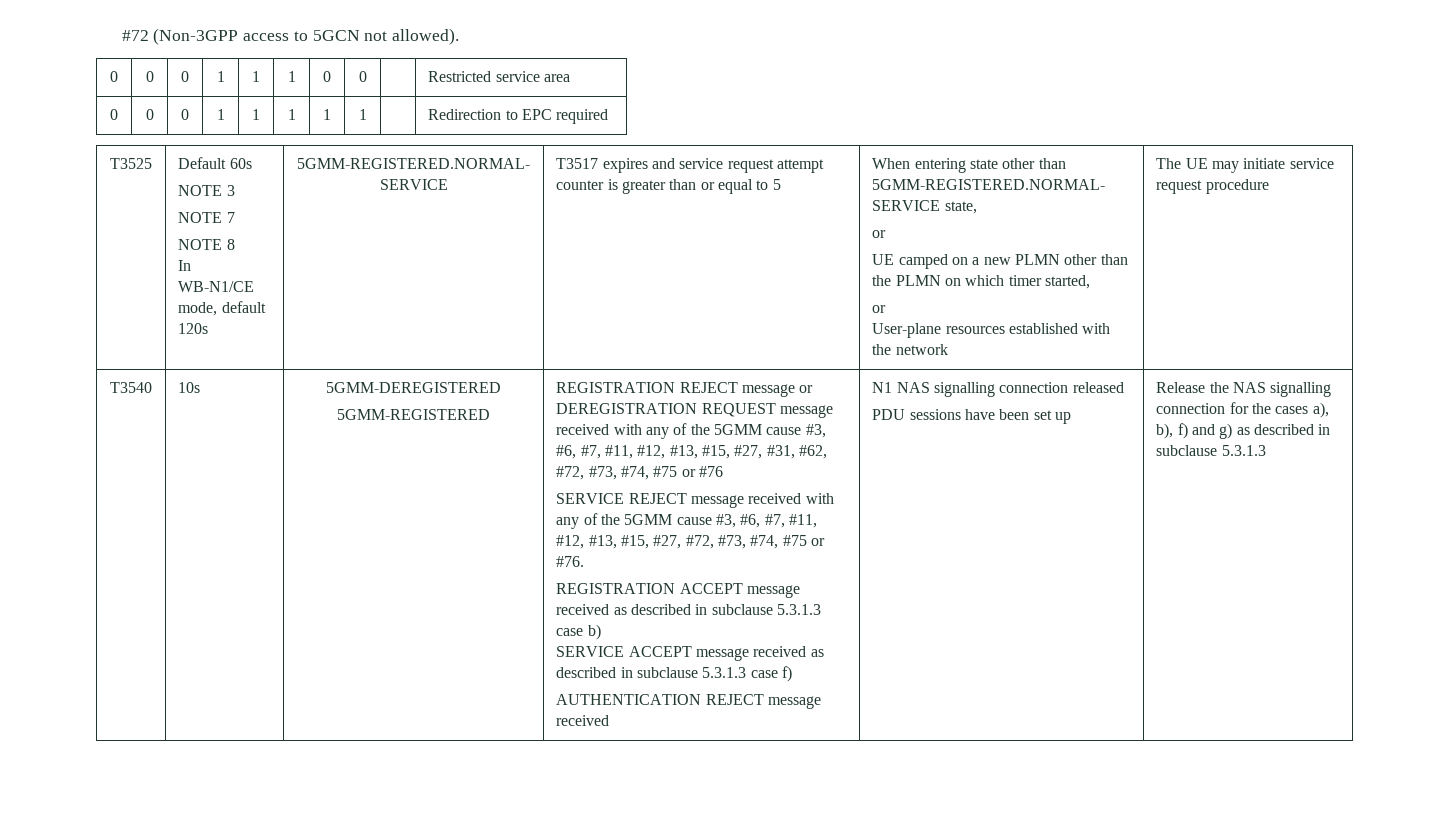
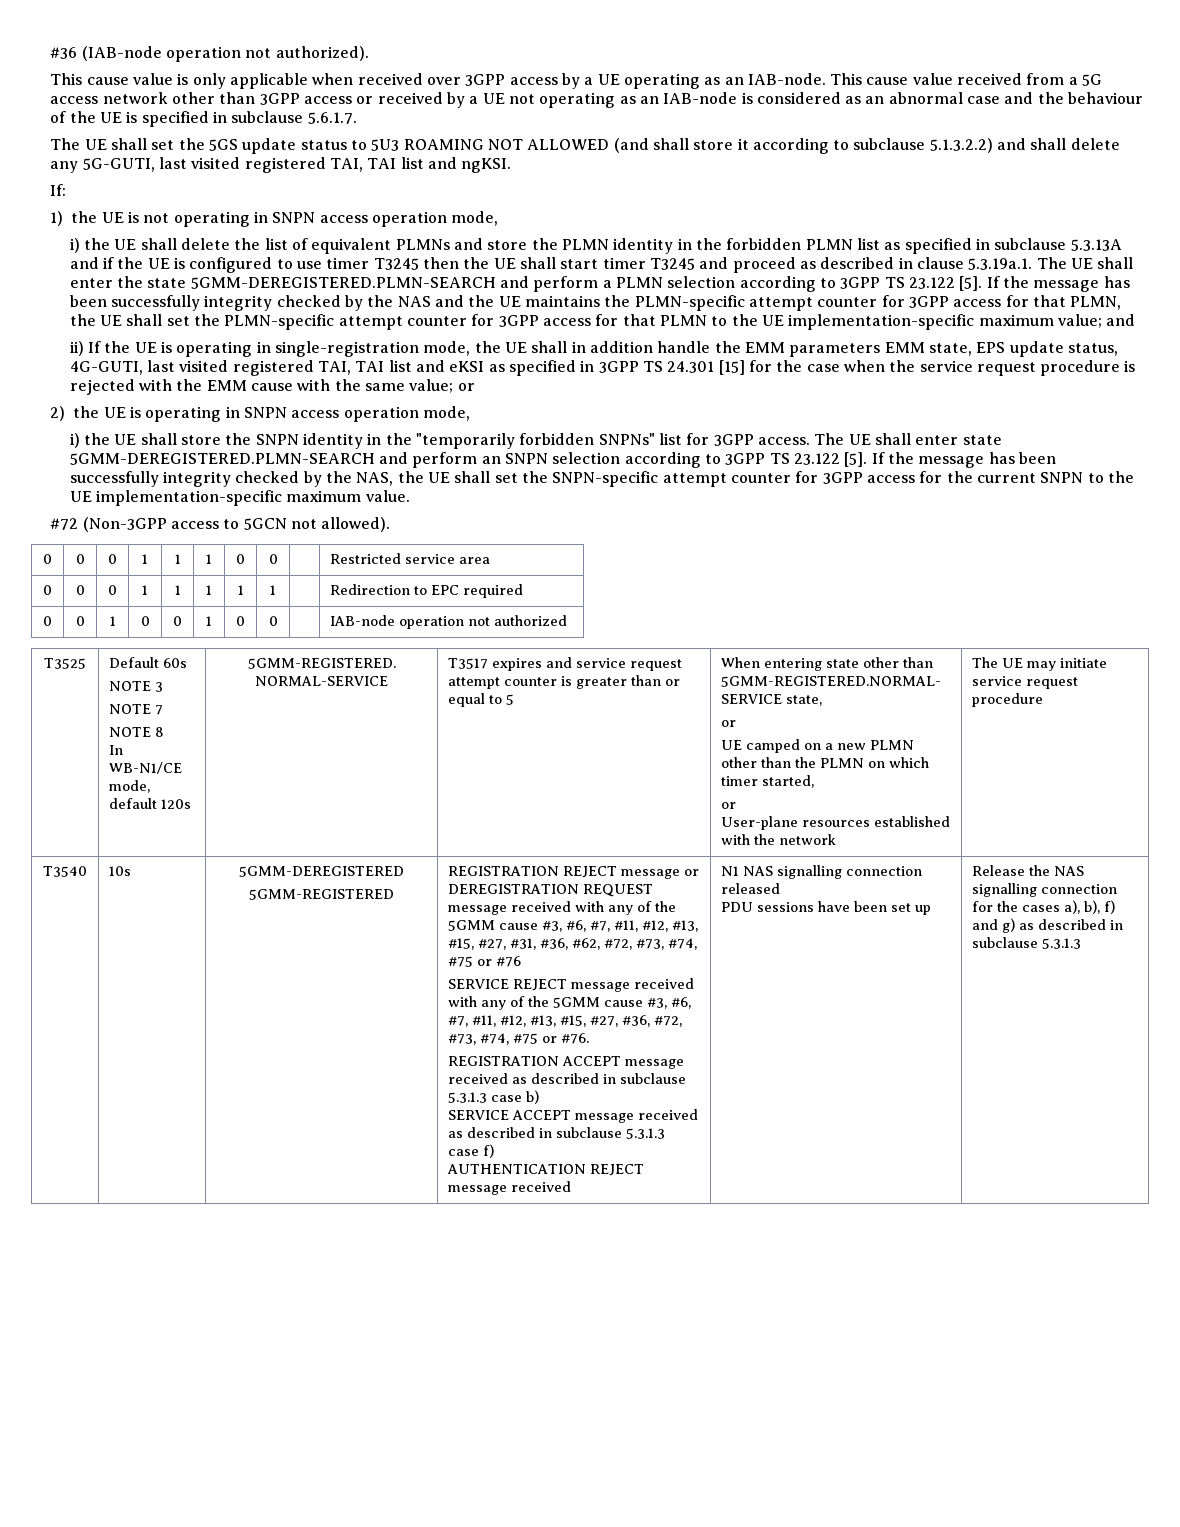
(121, 35) none -> [50,46,369,62] [50,73,1103,89] [50,92,1144,108] [50,111,357,127] [50,138,1120,154] [50,157,512,173] [50,184,67,196] [50,211,499,227] [69,238,1122,254] [69,257,1134,273] [69,276,1130,292] [69,295,1122,311] [69,314,1136,330] [69,341,1118,357] [69,360,1136,376] [69,379,475,395] [50,406,470,422] [69,433,1002,449] [69,452,1056,468] [69,471,1134,487] [69,490,410,506] #36 (IAB-node operation not authorized). // This cause value is only applicable when received over 3GPP access by a UE operating as an IAB-node. This cause value received from a 5G access network other than 3GPP access or received by a UE not operating as an IAB-node is considered as an abnormal case and the behaviour of the UE is specified in subclause 5.6.1.7. // The UE shall set the 5GS update status to 5U3 ROAMING NOT ALLOWED (and shall store it according to subclause 5.1.3.2.2) and shall delete any 5G-GUTI, last visited registered TAI, TAI list and ngKSI. // If: // 1) the UE is not operating in SNPN access operation mode, // i) the UE shall delete the list of equivalent PLMNs and store the PLMN identity in the forbidden PLMN list as specified in subclause 5.3.13A and if the UE is configured to use timer T3245 then the UE shall start timer T3245 and proceed as described in clause 5.3.19a.1. The UE shall enter the state 5GMM-DEREGISTERED.PLMN-SEARCH and perform a PLMN selection according to 3GPP TS 23.122 [5]. If the message has been successfully integrity checked by the NAS and the UE maintains the PLMN-specific attempt counter for 3GPP access for that PLMN, the UE shall set the PLMN-specific attempt counter for 3GPP access for that PLMN to the UE implementation-specific maximum value; and // ii) If the UE is operating in single-registration mode, the UE shall in addition handle the EMM parameters EMM state, EPS update status, 4G-GUTI, last visited registered TAI, TAI list and eKSI as specified in 3GPP TS 24.301 [15] for the case when the service request procedure is rejected with the EMM cause with the same value; or // 2) the UE is operating in SNPN access operation mode, // i) the UE shall store the SNPN identity in the "temporarily forbidden SNPNs" list for 3GPP access. The UE shall enter state 5GMM-DEREGISTERED.PLMN-SEARCH and perform an SNPN selection according to 3GPP TS 23.122 [5]. If the message has been successfully integrity checked by the NAS, the UE shall set the SNPN-specific attempt counter for 3GPP access for the current SNPN to the UE implementation-specific maximum value. //
(609, 116) none -> [43,616,52,626] [75,616,85,626] [109,616,116,626] [140,616,150,626] [173,616,182,626] [206,616,212,626] [236,616,245,626] [268,616,278,626] [330,615,568,629] // 0 | 0 | 1 | 0 | 0 | 1 | 0 | 0 | | IAB-node operation not authorized
(795, 452) none -> [540,938,569,950] #36,
(682, 542) none -> [622,1015,651,1027] #36,

